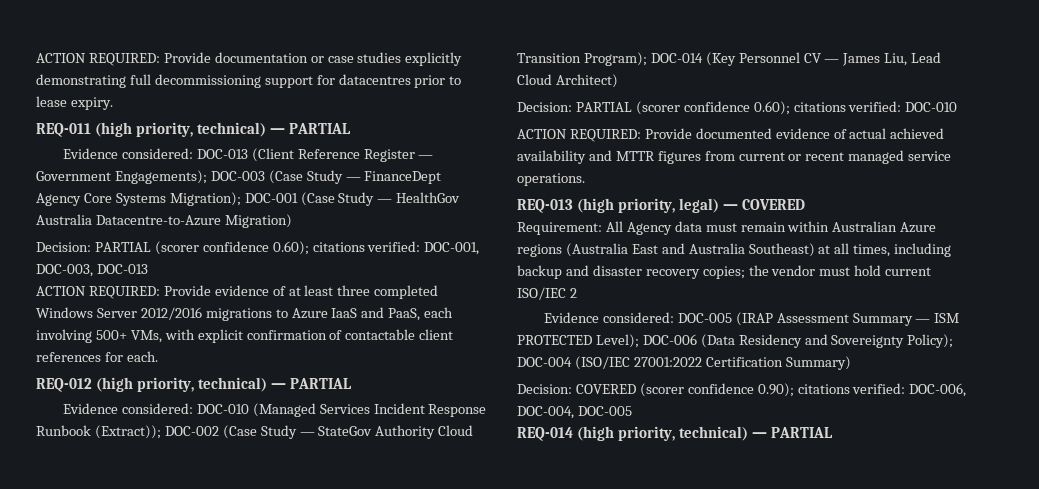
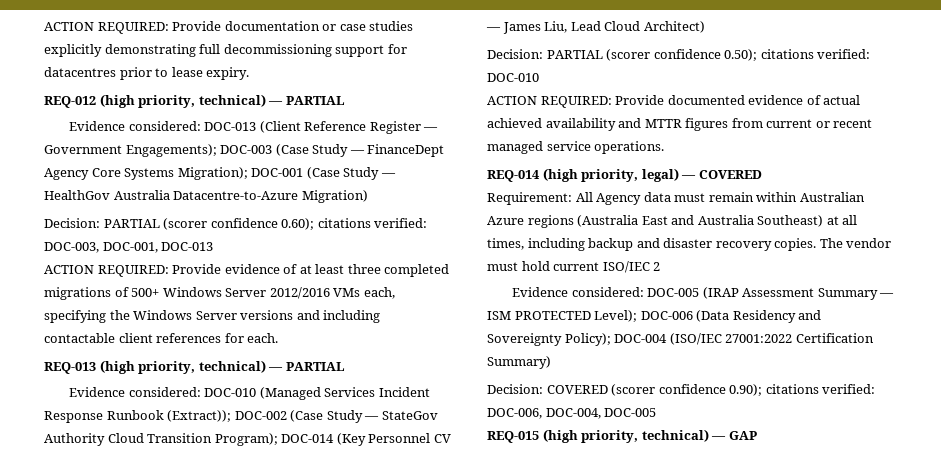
[36,123,91,137] REQ-011 -> [44,96,96,108] REQ-012
[424,242,480,255] [36,264,93,277] DOC-001, DOC-003, -> [44,242,158,253] DOC-003, DOC-001,
[36,307,454,321] [36,329,343,343] Windows Server 2012/2016 migrations to Azure IaaS and PaaS, each involving 500+ VMs, with explicit confirmation of -> [44,287,395,300] [44,310,381,323] migrations of 500+ Windows Server 2012/2016 VMs each, specifying the Windows Server versions and including
[36,378,92,392] REQ-012 -> [44,362,96,374] REQ-013
[753,101,790,115] 0.60); -> [724,49,758,61] 0.50);
[517,199,573,213] REQ-013 -> [487,170,540,182] REQ-014
[702,265,769,279] copies; the -> [774,238,843,251] copies. The
[517,426,833,441] REQ-014 (high priority, technical) — PARTIAL -> [487,429,757,443] REQ-015 (high priority, technical) — GAP

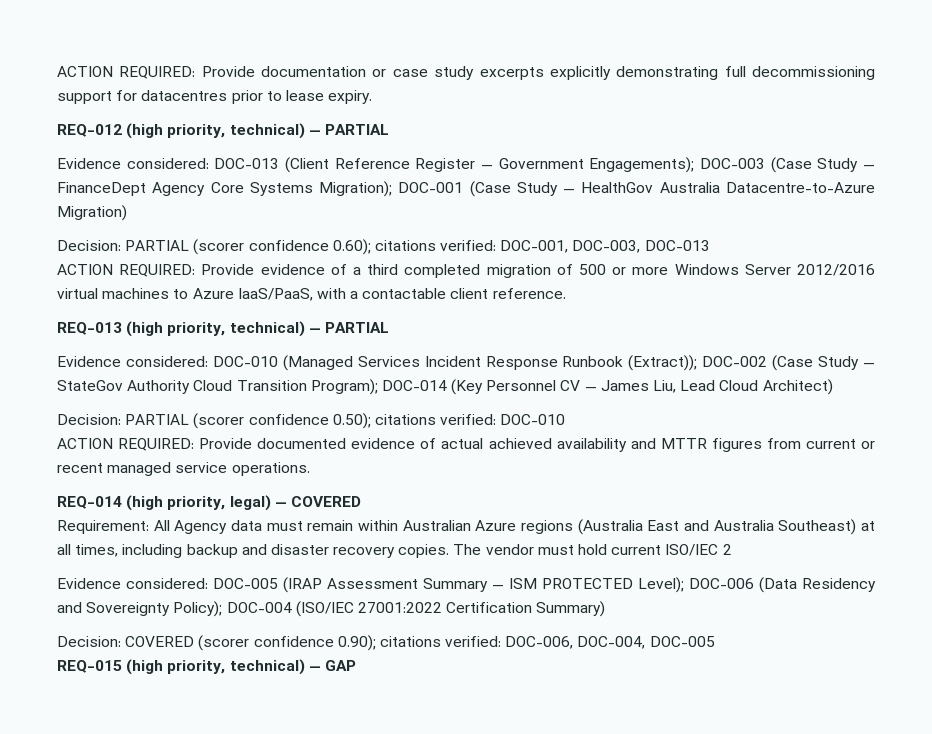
[369,21,414,31] studies -> [434,66,544,80] study excerpts
[44,242,158,253] DOC-003, DOC-001, -> [500,240,641,253] DOC-001, DOC-003,
[299,264,450,277] [44,287,395,300] [44,310,381,323] [44,333,279,343] at least three completed migrations of 500+ Windows Server 2012/2016 VMs each, specifying the Windows Server versions and including contactable client references for each. -> [352,264,876,278] [57,288,566,301] a third completed migration of 500 or more Windows Server 2012/2016 virtual machines to Azure IaaS/PaaS, with a contactable client reference.

